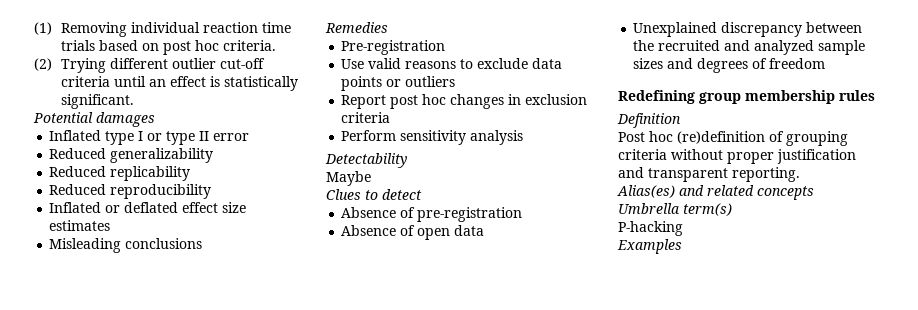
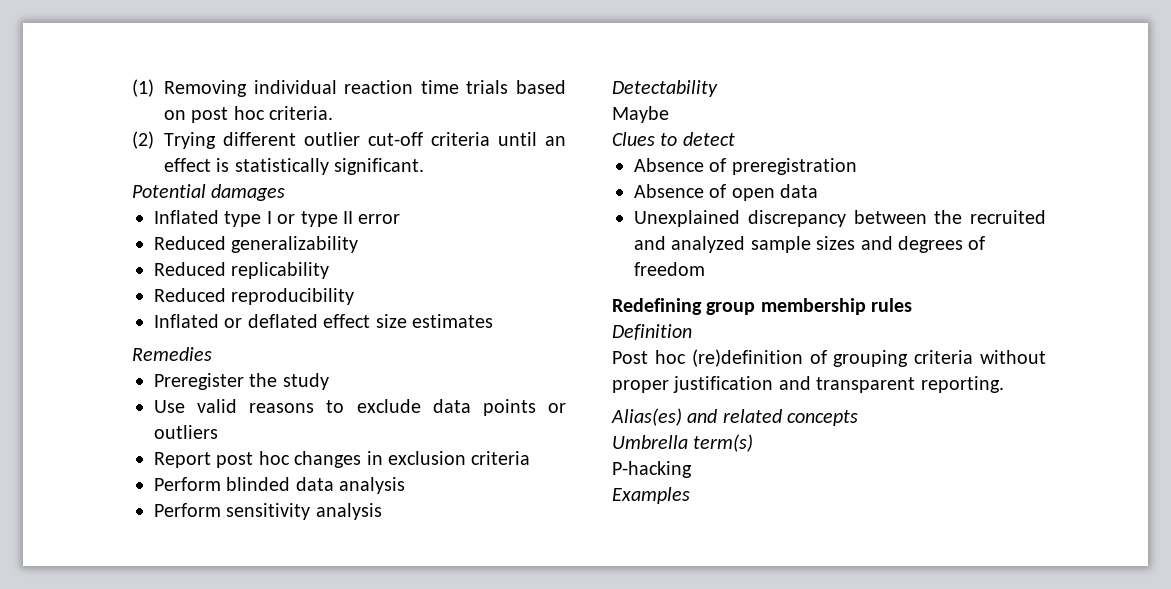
[49,238,203,253] // Misleading conclusions -> (493, 321) none
[341,40,446,55] Pre-registration -> [154,373,329,390] Preregister the study
(391, 117) none -> [154,477,406,494] // Perform blinded data analysis
[417,207,523,222] pre-registration -> [731,158,857,175] preregistration

